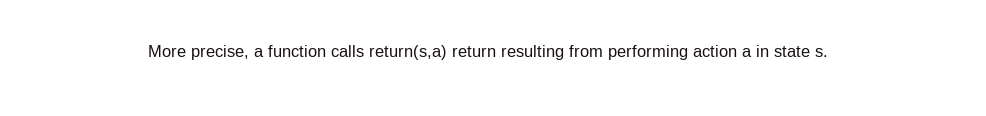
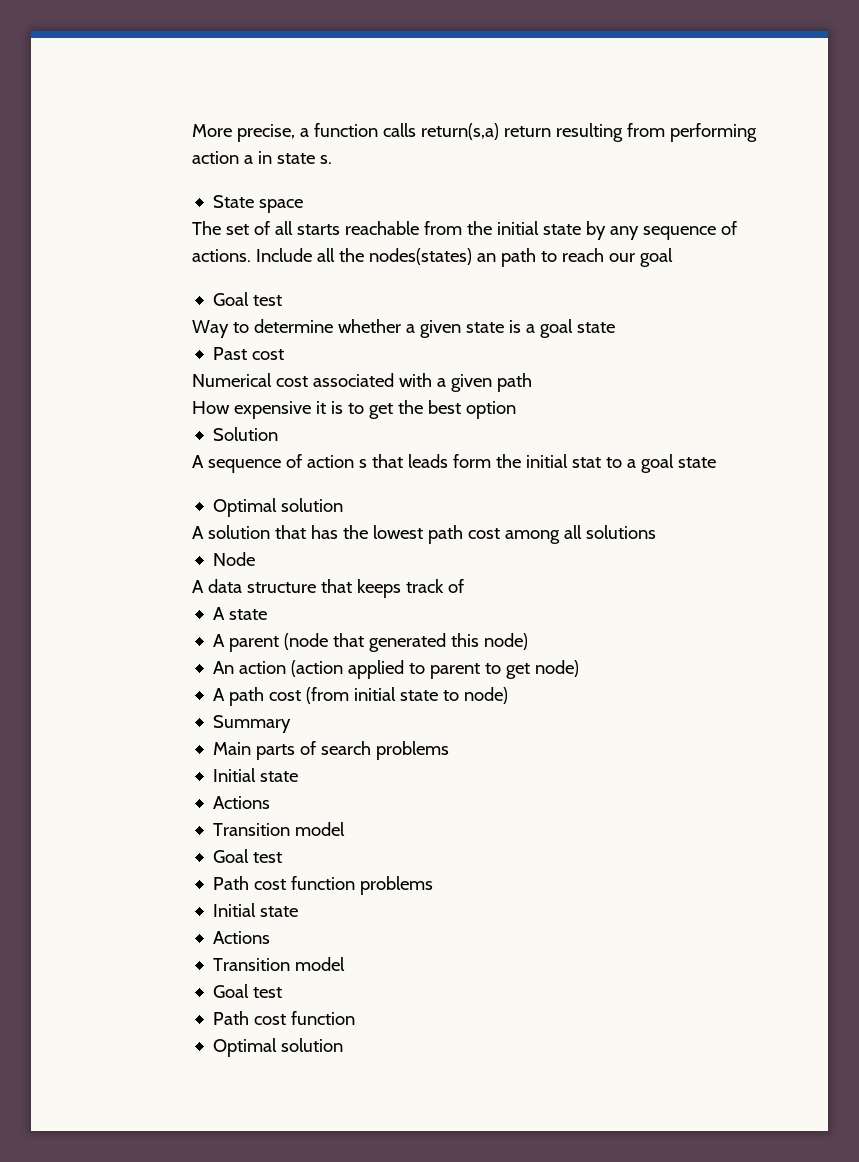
(828, 52) none -> [212,195,303,213] [192,221,738,240] [192,248,674,267] [212,292,282,306] [192,319,616,338] [212,347,284,360] [192,373,533,392] [192,400,517,419] [212,427,278,441] [192,454,717,473] [212,498,343,517] [192,525,657,544] [212,552,255,566] [192,579,465,598] [212,607,267,620] [212,633,528,652] [212,660,579,679] [212,687,508,706] [212,715,291,733] [212,741,449,760] [212,768,298,782] [212,796,270,809] [212,822,345,836] [212,849,282,863] [212,876,433,895] [212,903,298,917] [212,931,270,944] [212,957,345,971] [212,984,282,998] [212,1011,355,1025] [212,1038,343,1057] // State space // The set of all starts reachable from the initial state by any sequence of actions. Include all the nodes(states) an path to reach our goal // Goal test // Way to determine whether a given state is a goal state // Past cost // Numerical cost associated with a given path // How expensive it is to get the best option // Solution // A sequence of action s that leads form the initial stat to a goal state // Optimal solution // A solution that has the lowest path cost among all solutions // Node // A data structure that keeps track of // A state // A parent (node that generated this node) // An action (action applied to parent to get node) // A path cost (from initial state to node) // Summary // Main parts of search problems // Initial state // Actions // Transition model // Goal test // Path cost function problems // Initial state // Actions // Transition model // Goal test // Path cost function // Optimal solution

